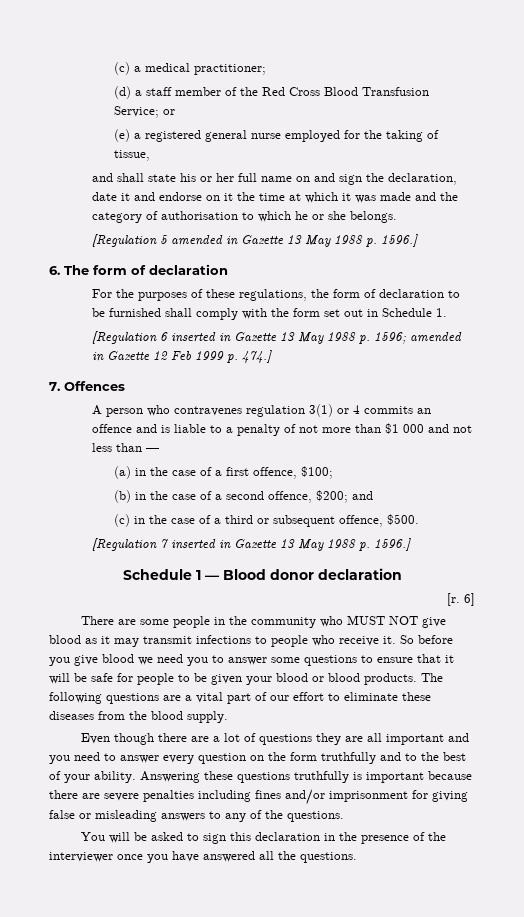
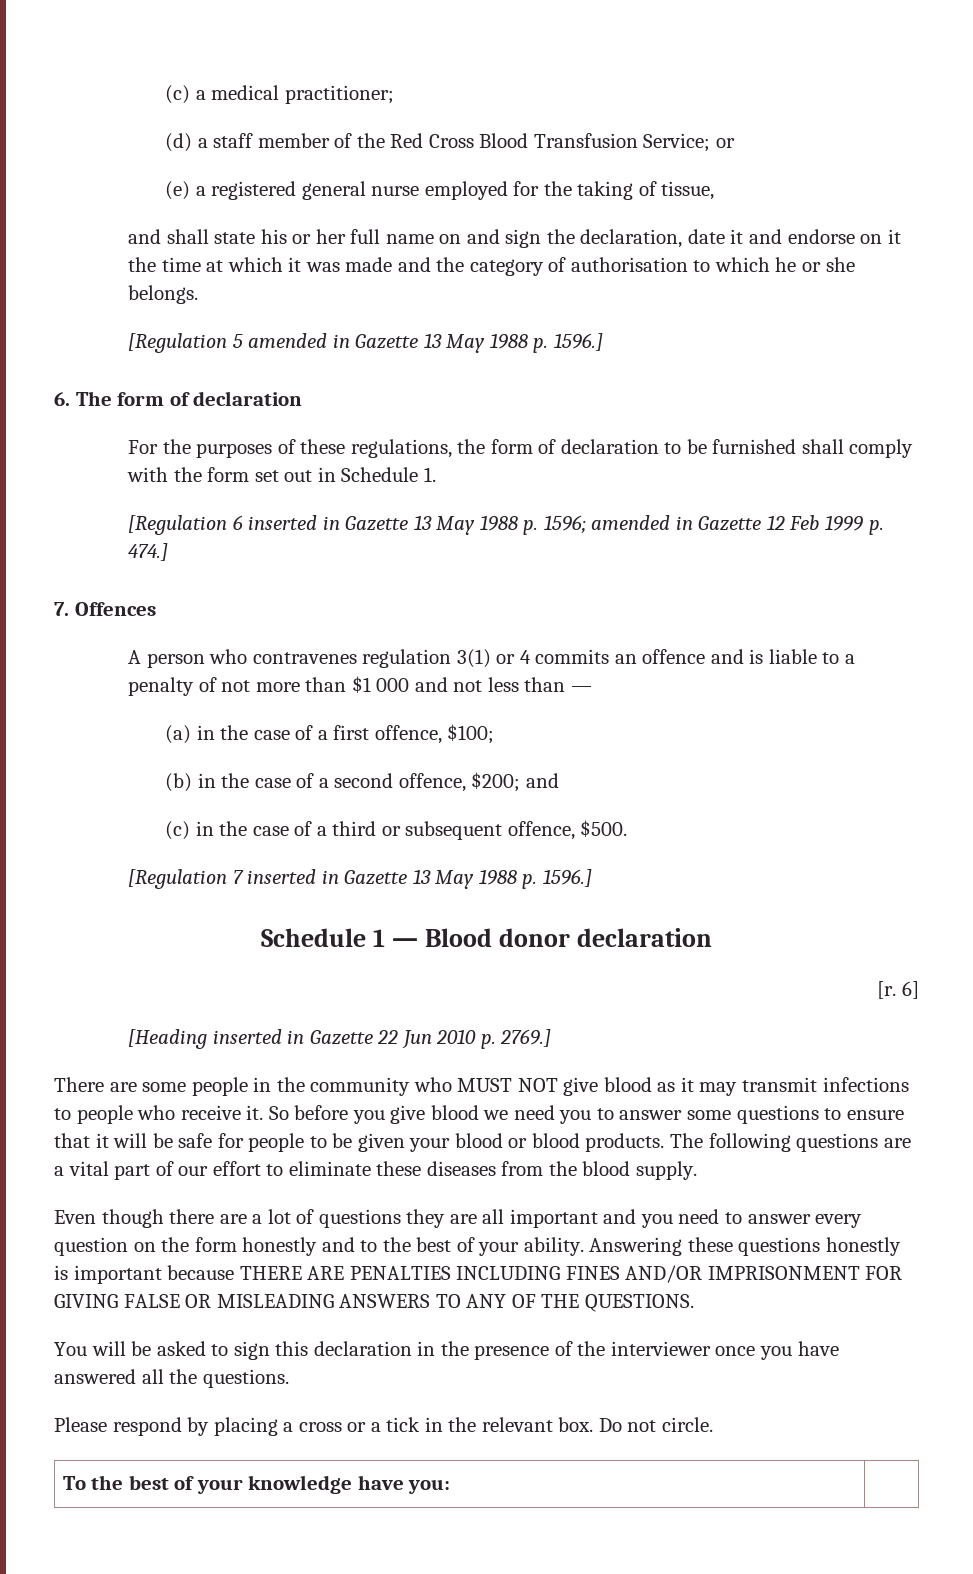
(475, 599) none -> [128,1029,552,1049] // [Heading inserted in Gazette 22 Jun 2010 p. 2769.]
[321,752,376,764] truthfully -> [242,1237,318,1256] honestly
[294,771,349,783] truthfully -> [826,1237,902,1256] honestly
[49,789,468,805] [49,810,344,822] there are severe penalties including fines and/or imprisonment for giving false or misleading answers to any of the questions. -> [239,1265,903,1283] [54,1294,694,1312] THERE ARE PENALTIES INCLUDING FINES AND/OR IMPRISONMENT FOR GIVING FALSE OR MISLEADING ANSWERS TO ANY OF THE QUESTIONS.
(357, 857) none -> [54,1417,714,1436] [62,1475,451,1494] // Please respond by placing a cross or a tick in the relevant box. Do not circle. // To the best of your knowledge have you: |

